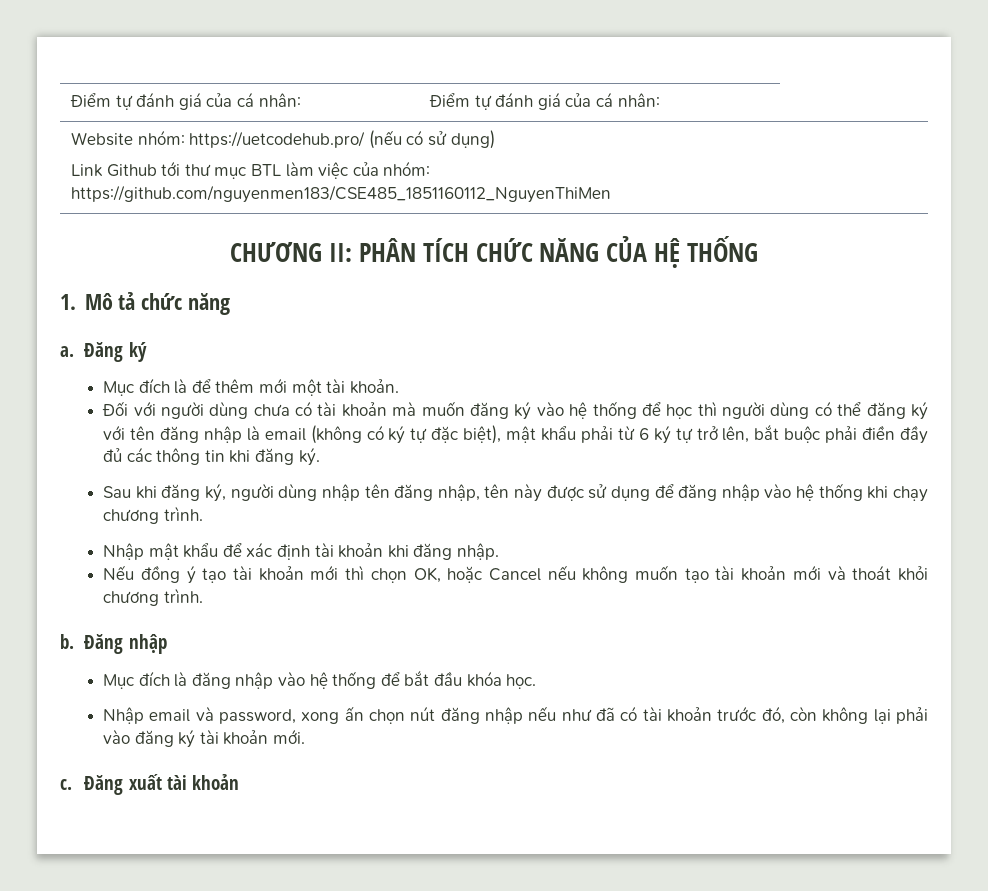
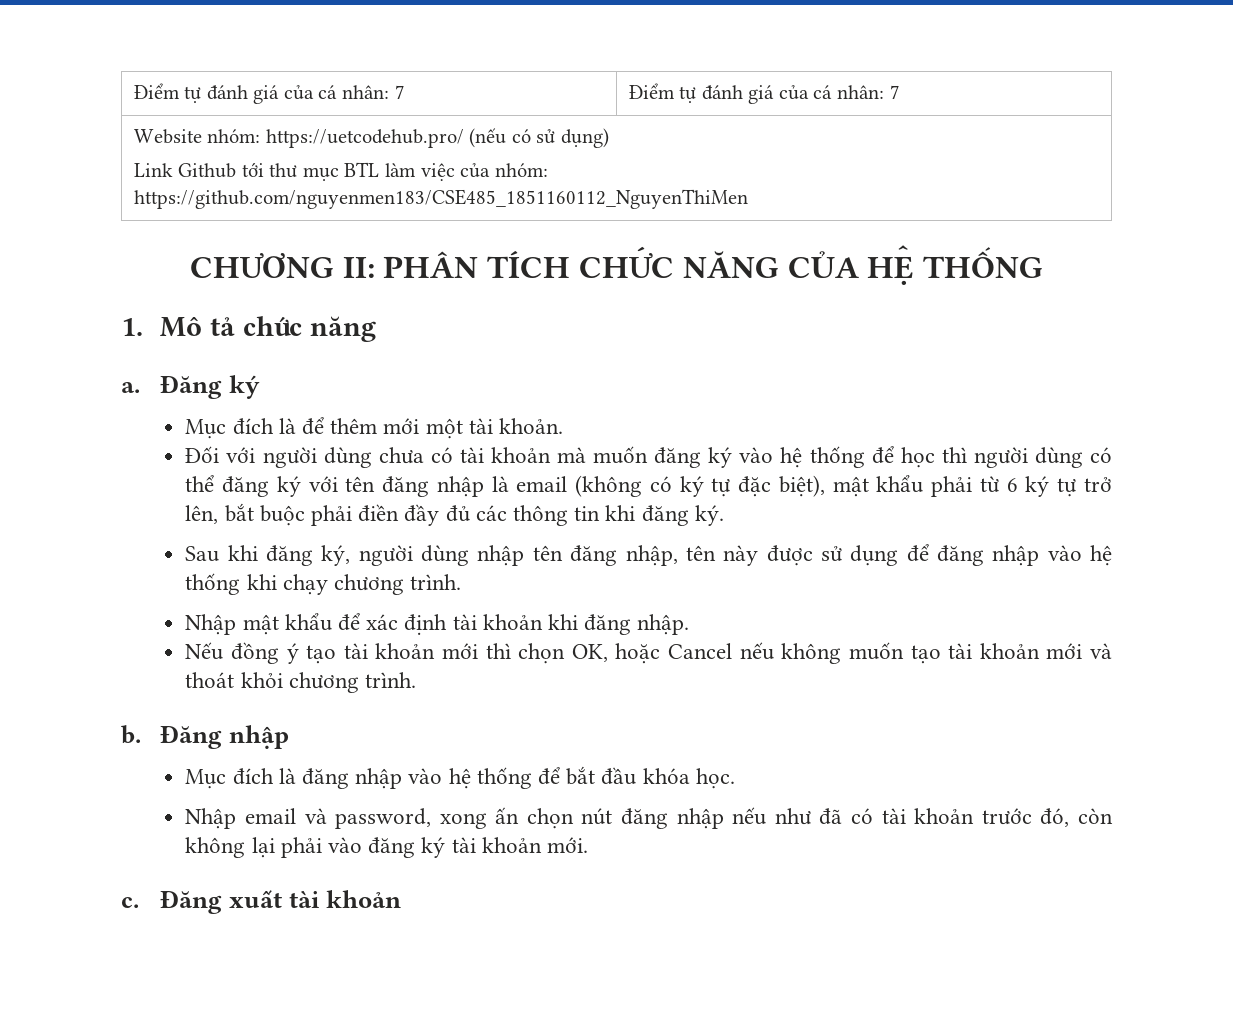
[70,92,301,110] [429,92,660,110] Điểm tự đánh giá của cá nhân: | Điểm tự đánh giá của cá nhân: -> [133,83,405,104] [628,83,900,104] Điểm tự đánh giá của cá nhân: 7 | Điểm tự đánh giá của cá nhân: 7

